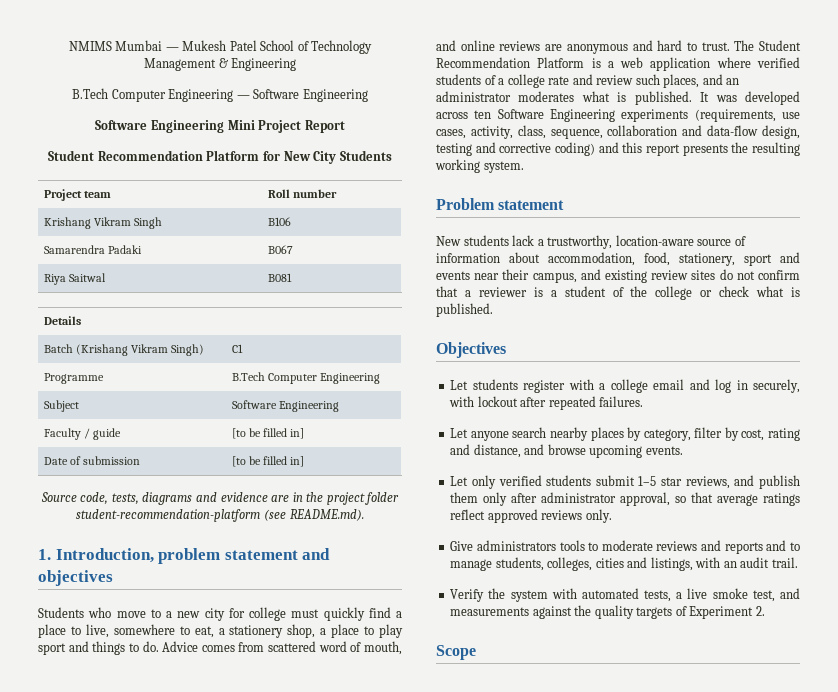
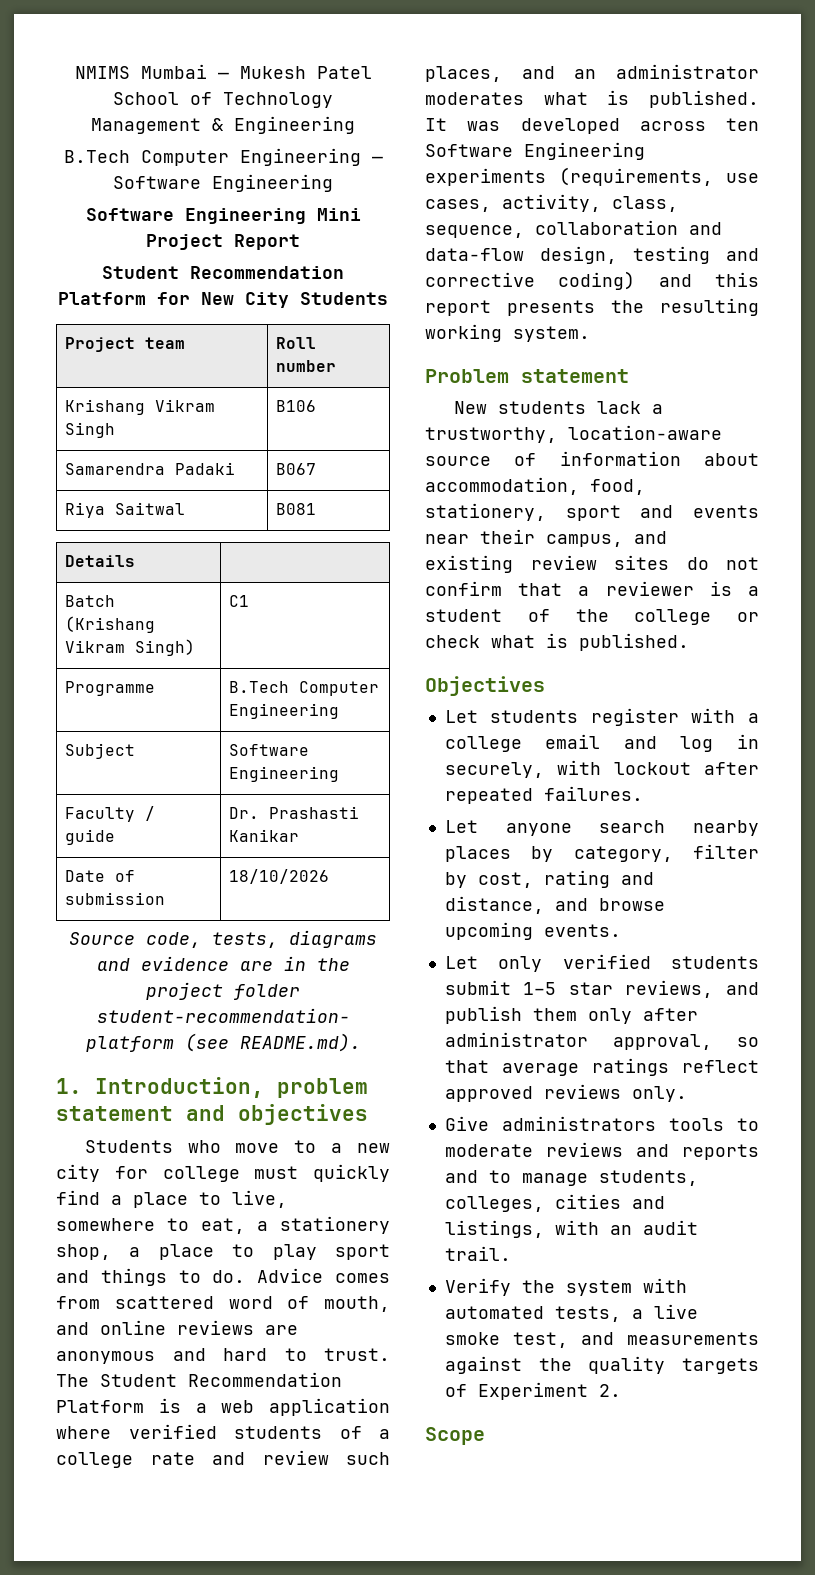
[231,428,305,439] [to be filled in] -> [229,806,360,819] [229,829,300,842] Dr. Prashasti Kanikar
[231,456,305,467] [to be filled in] -> [229,869,330,884] 18/10/2026

